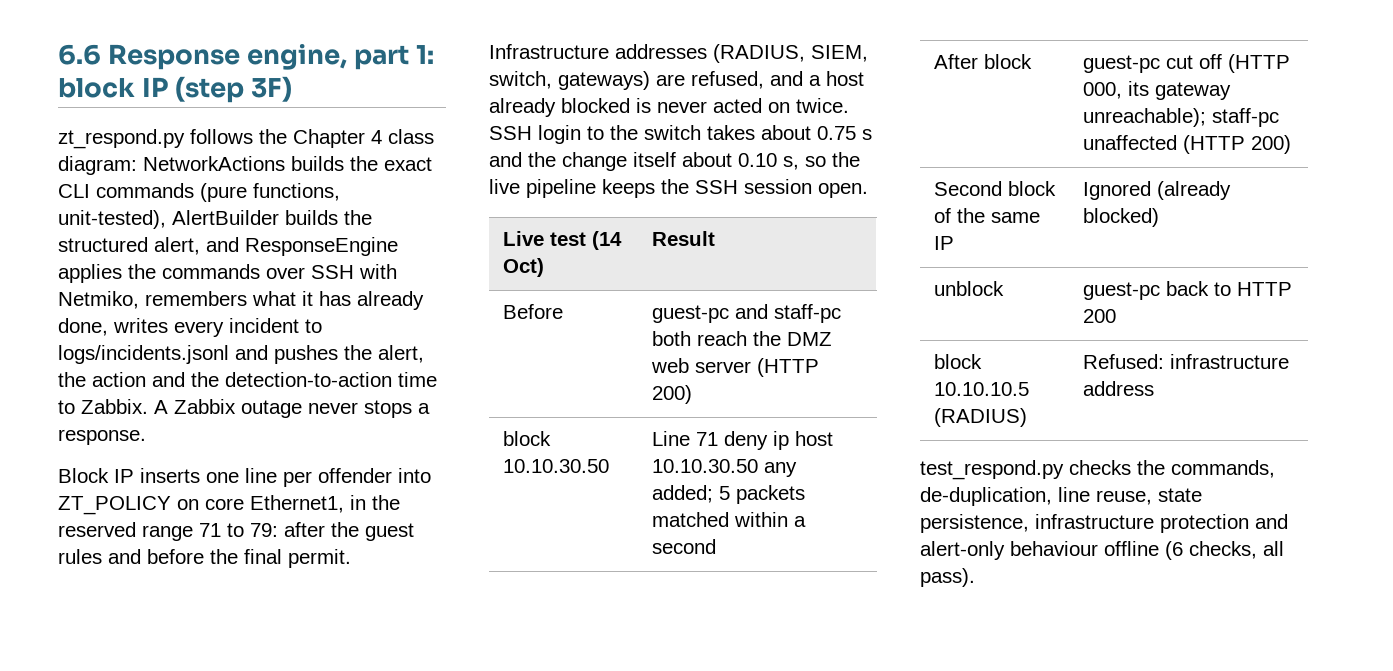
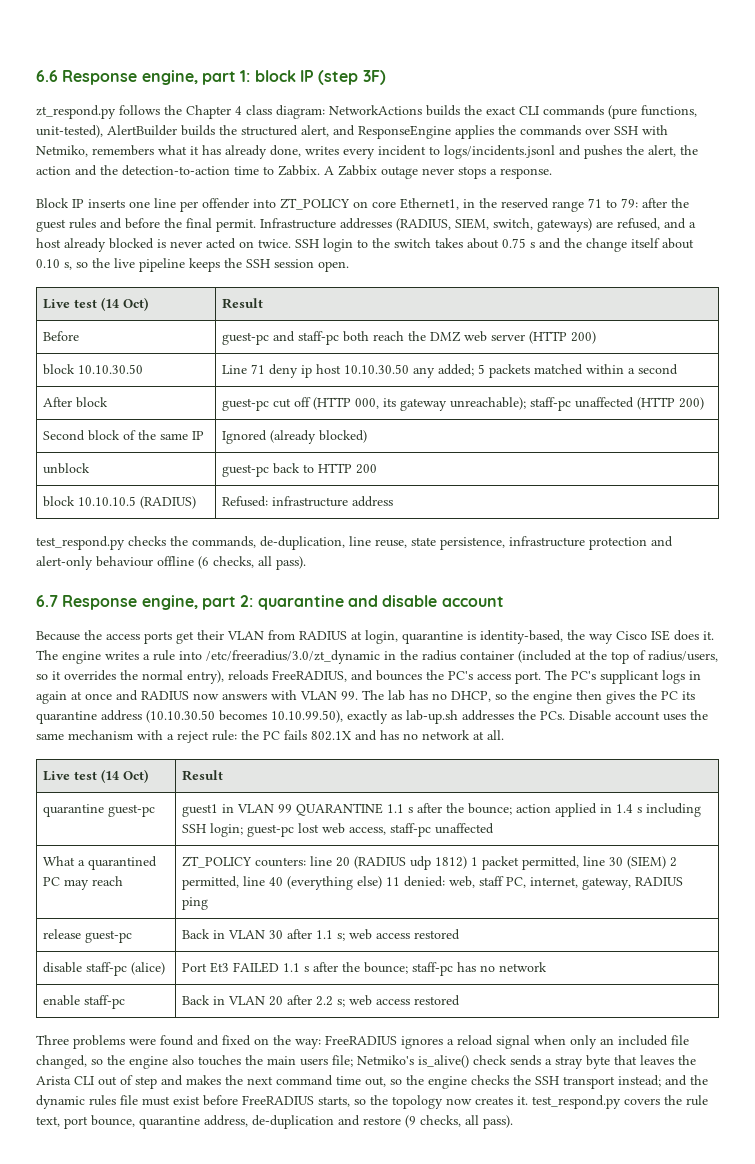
(975, 577) none -> [36,595,504,610] [36,630,714,644] [36,650,718,664] [36,670,701,684] [36,690,695,704] [36,710,708,724] [36,730,504,743] [43,769,149,783] [182,770,224,781] [43,804,156,817] [182,803,702,817] [182,823,495,837] [43,856,158,870] [43,876,124,890] [182,856,678,870] [182,876,684,890] [182,897,209,910] [43,929,133,943] [182,929,461,941] [43,962,166,976] [182,962,548,976] [43,995,126,1009] [182,995,461,1007] [36,1035,689,1049] [36,1055,696,1069] [36,1075,708,1089] [36,1095,708,1109] [36,1115,513,1129] // 6.7 Response engine, part 2: quarantine and disable account // Because the access ports get their VLAN from RADIUS at login, quarantine is identity-based, the way Cisco ISE does it. The engine writes a rule into /etc/freeradius/3.0/zt_dynamic in the radius container (included at the top of radius/users, so it overrides the normal entry), reloads FreeRADIUS, and bounces the PC's access port. The PC's supplicant logs in again at once and RADIUS now answers with VLAN 99. The lab has no DHCP, so the engine then gives the PC its quarantine address (10.10.30.50 becomes 10.10.99.50), exactly as lab-up.sh addresses the PCs. Disable account uses the same mechanism with a reject rule: the PC fails 802.1X and has no network at all. // Live test (14 Oct) | Result // quarantine guest-pc | guest1 in VLAN 99 QUARANTINE 1.1 s after the bounce; action applied in 1.4 s including SSH login; guest-pc lost web access, staff-pc unaffected // What a quarantined PC may reach | ZT_POLICY counters: line 20 (RADIUS udp 1812) 1 packet permitted, line 30 (SIEM) 2 permitted, line 40 (everything else) 11 denied: web, staff PC, internet, gateway, RADIUS ping // release guest-pc | Back in VLAN 30 after 1.1 s; web access restored // disable staff-pc (alice) | Port Et3 FAILED 1.1 s after the bounce; staff-pc has no network // enable staff-pc | Back in VLAN 20 after 2.2 s; web access restored // Three problems were found and fixed on the way: FreeRADIUS ignores a reload signal when only an included file changed, so the engine also touches the main users file; Netmiko's is_alive() check sends a stray byte that leaves the Arista CLI out of step and makes the next command time out, so the engine checks the SSH transport instead; and the dynamic rules file must exist before FreeRADIUS starts, so the topology now creates it. test_respond.py covers the rule text, port bounce, quarantine address, de-duplication and restore (9 checks, all pass).

